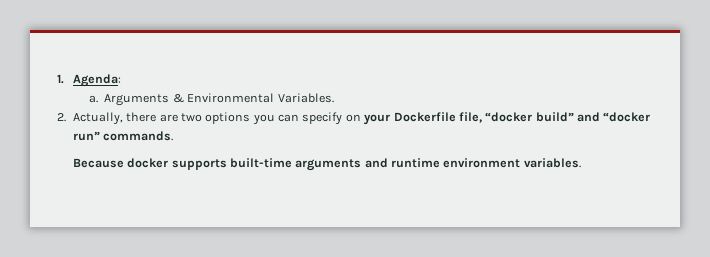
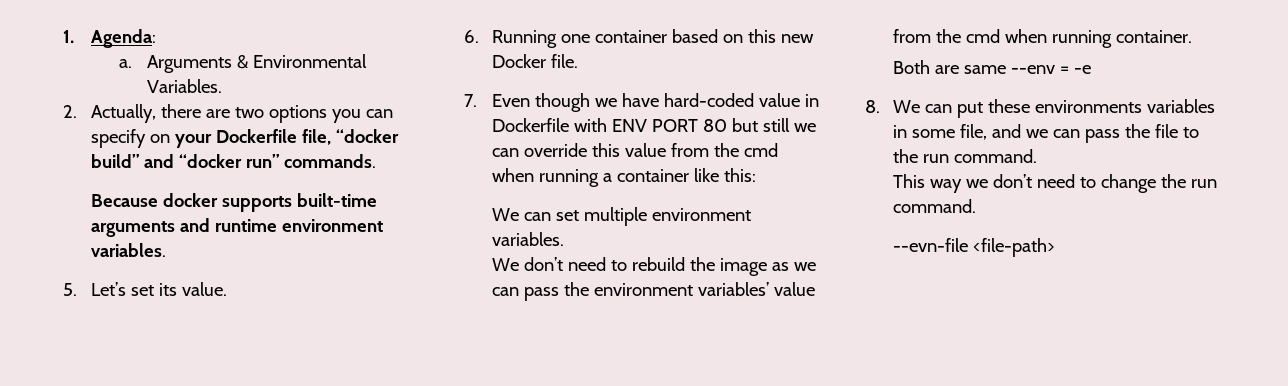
(581, 163) none -> [63,282,227,296] [464,29,814,48] [491,54,578,68] [464,93,819,112] [491,118,816,132] [491,143,778,157] [491,168,756,187] [491,207,751,226] [491,232,564,246] [491,257,816,276] [491,282,815,301] [892,29,1192,48] [892,60,1091,74] [865,99,1215,118] [892,124,1199,143] [892,149,1037,163] [892,174,1217,193] [892,199,976,213] [892,238,1054,257] // 5. Let’s set its value. // 6. Running one container based on this new Docker file. // 7. Even though we have hard-coded value in Dockerfile with ENV PORT 80 but still we can override this value from the cmd when running a container like this: // We can set multiple environment variables. // We don’t need to rebuild the image as we can pass the environment variables’ value from the cmd when running container. // Both are same --env = -e // 8. We can put these environments variables in some file, and we can pass the file to the run command. // This way we don’t need to change the run command. // --evn-file <file-path>

